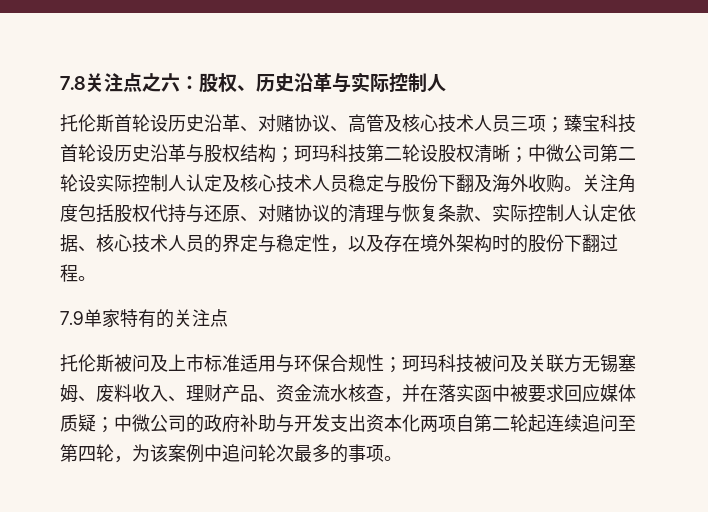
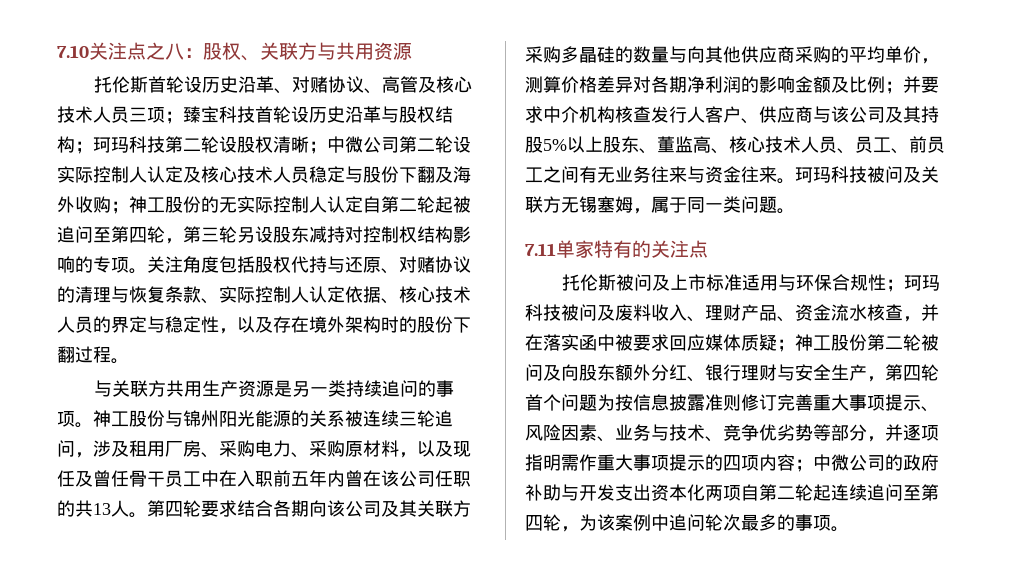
[60,76,85,90] 7.8 -> [57,45,89,58] 7.10
[161,73,180,92] 六 -> [165,43,184,60] 八
[256,72,446,93] 历史沿革与实际控制人 -> [260,42,412,60] 关联方与共用资源
(564, 183) none -> [111,196,471,214] [57,226,471,244] [57,256,129,273] ；神工股份的无实际控制人认定自第二轮起被追问至第四轮，第三轮另设股东减持对控制权结构影响的专项
[60,311,84,325] 7.9 -> [93,380,454,397] [57,410,453,428] [57,440,471,458] [57,470,471,487] [57,500,471,518] [525,46,939,64] [525,76,939,94] [525,106,939,124] [525,136,945,154] [525,166,939,184] [525,196,795,214] [525,243,556,256] 与关联方共用生产资源是另一类持续追问的事项。神工股份与锦州阳光能源的关系被连续三轮追问，涉及租用厂房、采购电力、采购原材料，以及现任及曾任骨干员工中在入职前五年内曾在该公司任职的共13人。第四轮要求结合各期向该公司及其关联方采购多晶硅的数量与向其他供应商采购的平均单价，测算价格差异对各期净利润的影响金额及比例；并要求中介机构核查发行人客户、供应商与该公司及其持股5%以上股东、董监高、核心技术人员、员工、前员工之间有无业务往来与资金往来。珂玛科技被问及关联方无锡塞姆，属于同一类问题。 // 7.11
[528,354,636,373] [60,384,96,403] 关联方无锡塞姆、 -> (615, 313) none
(114, 425) none -> [795,334,939,351] [525,364,939,382] [525,394,939,412] [525,424,939,442] [525,454,813,472] 神工股份第二轮被问及向股东额外分红、银行理财与安全生产，第四轮首个问题为按信息披露准则修订完善重大事项提示、风险因素、业务与技术、竞争优劣势等部分，并逐项指明需作重大事项提示的四项内容；

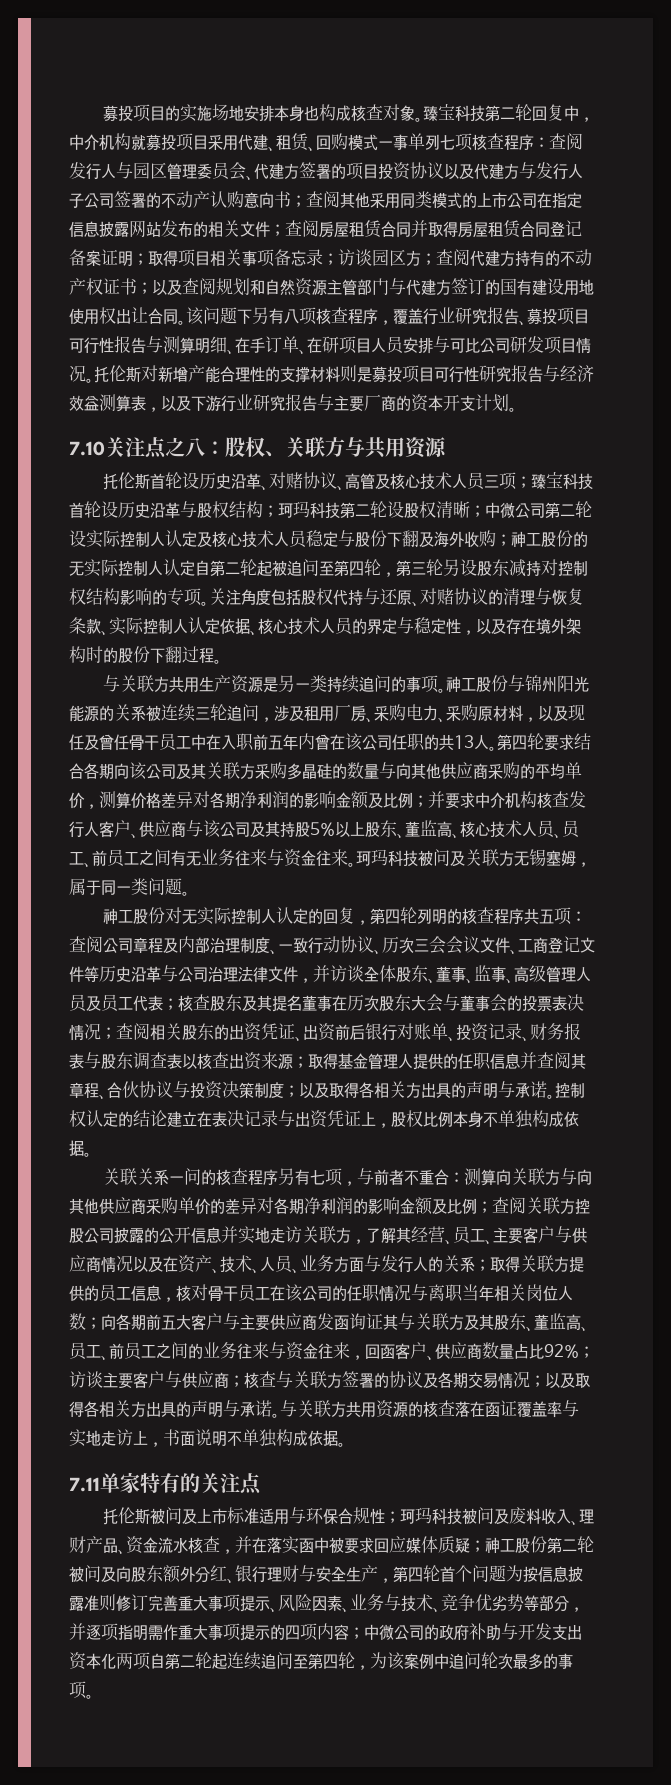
(57, 51) none -> [103,104,595,122] [69,133,583,152] [69,162,583,181] [69,191,582,209] [69,220,582,238] [69,249,592,267] [69,278,594,296] [69,307,589,326] [69,336,591,355] [69,365,594,383] [69,394,517,412] 募投项目的实施场地安排本身也构成核查对象。臻宝科技第二轮回复中，中介机构就募投项目采用代建、租赁、回购模式一事单列七项核查程序：查阅发行人与园区管理委员会、代建方签署的项目投资协议以及代建方与发行人子公司签署的不动产认购意向书；查阅其他采用同类模式的上市公司在指定信息披露网站发布的相关文件；查阅房屋租赁合同并取得房屋租赁合同登记备案证明；取得项目相关事项备忘录；访谈园区方；查阅代建方持有的不动产权证书；以及查阅规划和自然资源主管部门与代建方签订的国有建设用地使用权出让合同。该问题下另有八项核查程序，覆盖行业研究报告、募投项目可行性报告与测算明细、在手订单、在研项目人员安排与可比公司研发项目情况。托伦斯对新增产能合理性的支撑材料则是募投项目可行性研究报告与经济效益测算表，以及下游行业研究报告与主要厂商的资本开支计划。 //
(795, 211) none -> [103,907,587,925] [69,936,595,955] [69,965,591,984] [69,994,584,1012] [69,1023,581,1042] [69,1052,586,1070] [69,1081,585,1100] [69,1110,579,1128] [69,1140,92,1157] [103,1168,593,1186] [69,1197,590,1215] [69,1226,587,1245] [69,1255,584,1274] [69,1284,573,1302] [69,1313,589,1332] [69,1342,594,1361] [69,1371,590,1389] [69,1400,579,1418] [69,1429,346,1447] // 神工股份对无实际控制人认定的回复，第四轮列明的核查程序共五项：查阅公司章程及内部治理制度、一致行动协议、历次三会会议文件、工商登记文件等历史沿革与公司治理法律文件，并访谈全体股东、董事、监事、高级管理人员及员工代表；核查股东及其提名董事在历次股东大会与董事会的投票表决情况；查阅相关股东的出资凭证、出资前后银行对账单、投资记录、财务报表与股东调查表以核查出资来源；取得基金管理人提供的任职信息并查阅其章程、合伙协议与投资决策制度；以及取得各相关方出具的声明与承诺。控制权认定的结论建立在表决记录与出资凭证上，股权比例本身不单独构成依据。 // 关联关系一问的核查程序另有七项，与前者不重合：测算向关联方与向其他供应商采购单价的差异对各期净利润的影响金额及比例；查阅关联方控股公司披露的公开信息并实地走访关联方，了解其经营、员工、主要客户与供应商情况以及在资产、技术、人员、业务方面与发行人的关系；取得关联方提供的员工信息，核对骨干员工在该公司的任职情况与离职当年相关岗位人数；向各期前五大客户与主要供应商发函询证其与关联方及其股东、董监高、员工、前员工之间的业务往来与资金往来，回函客户、供应商数量占比92%；访谈主要客户与供应商；核查与关联方签署的协议及各期交易情况；以及取得各相关方出具的声明与承诺。与关联方共用资源的核查落在函证覆盖率与实地走访上，书面说明不单独构成依据。

